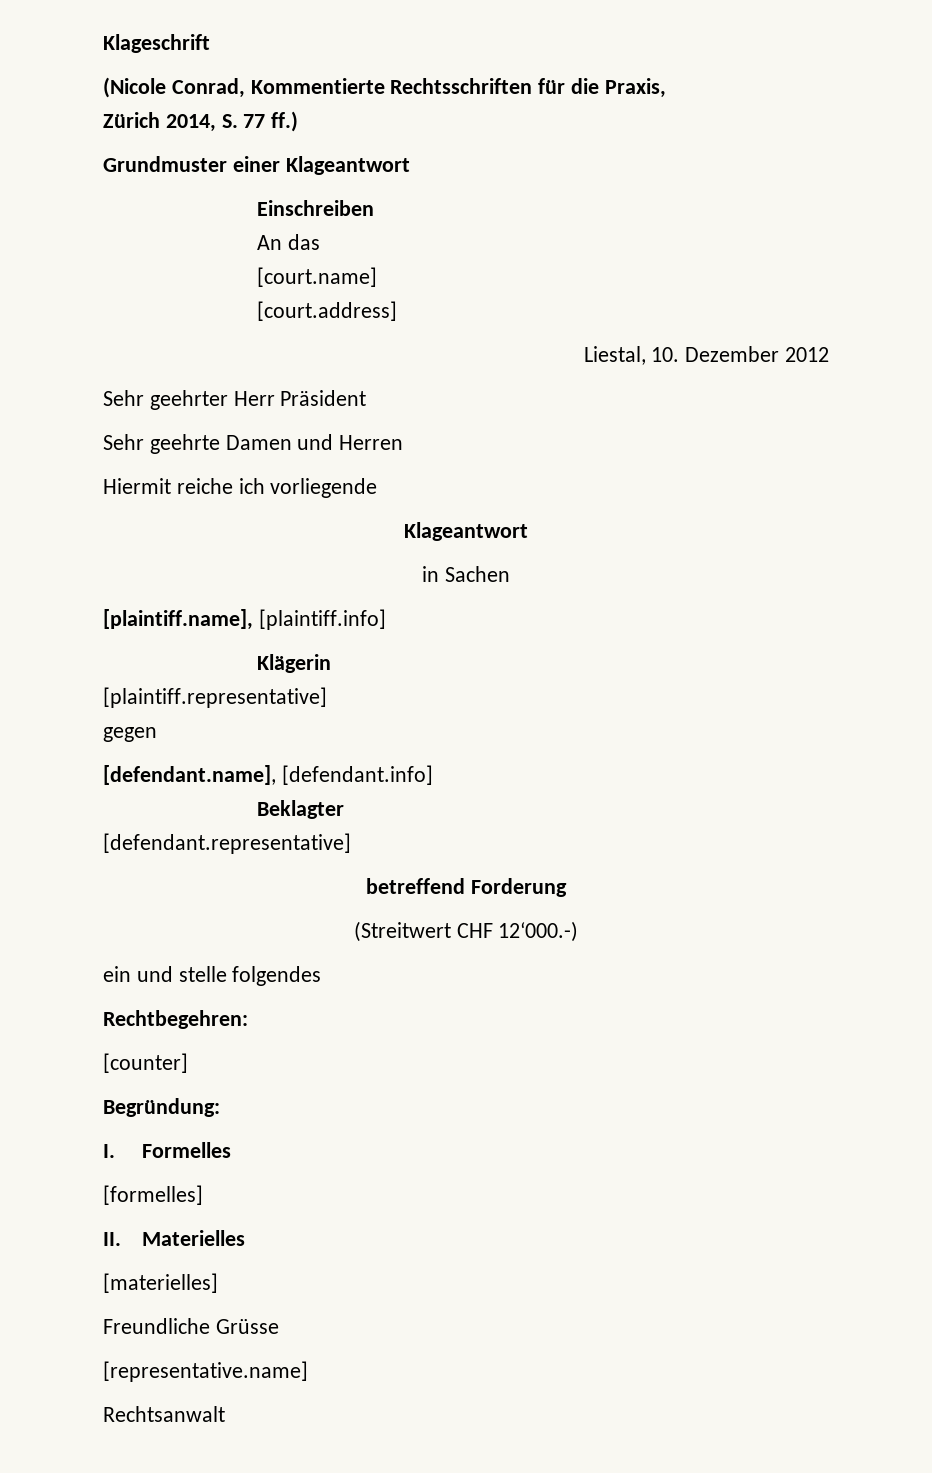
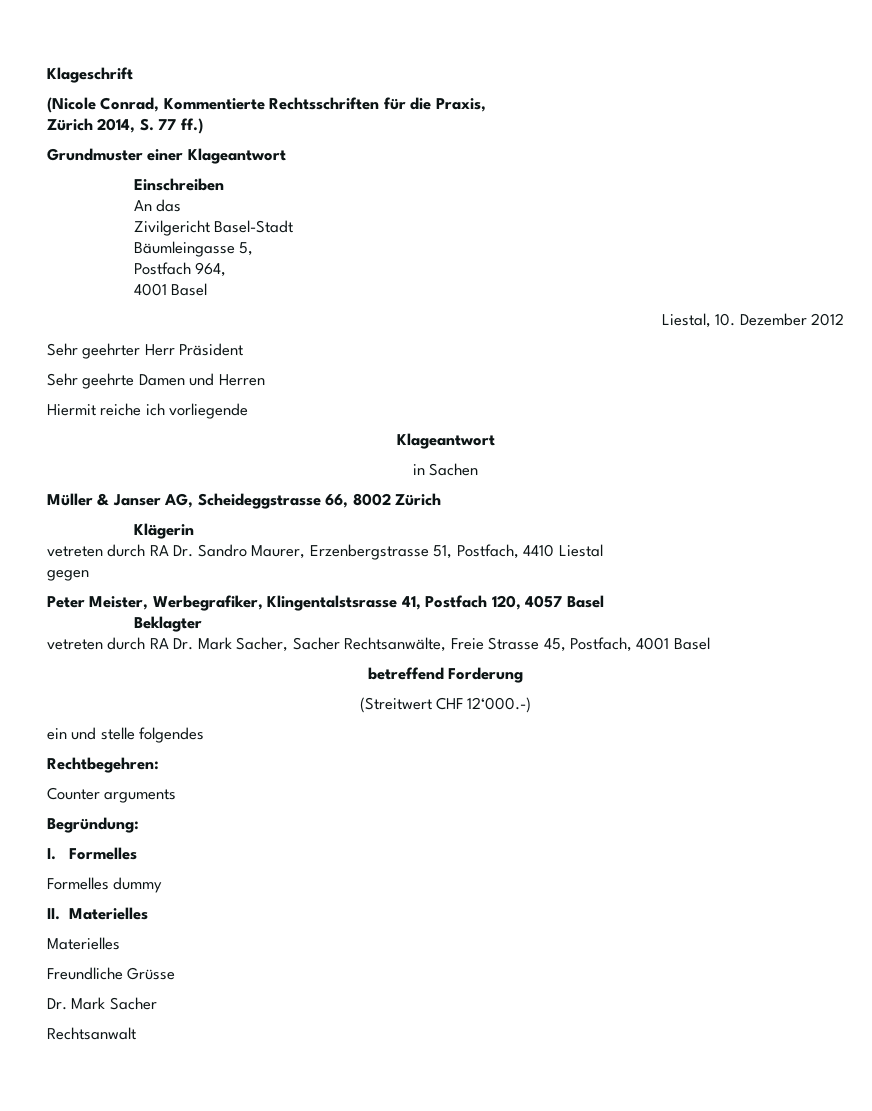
[257,267,378,287] [257,301,398,321] [court.name] // [court.address] -> [133,220,294,236] [133,241,254,257] [133,262,227,277] [133,283,208,296] Zivilgericht Basel-Stadt // Bäumleingasse 5, // Postfach 964, // 4001 Basel
[103,609,386,630] [257,654,332,673] [103,687,327,708] [103,727,157,742] [103,765,433,785] [257,800,345,819] [103,833,351,854] [plaintiff.name], [plaintiff.info] // Klägerin // [plaintiff.representative] // gegen // [defendant.name], [defendant.info] // Beklagter // [defendant.representative] -> [47,493,442,509] [133,523,194,539] [47,544,603,560] [47,570,89,581] [47,595,604,611] [133,616,202,632] [47,637,710,652] Müller & Janser AG, Scheideggstrasse 66, 8002 Zürich // Klägerin // vetreten durch RA Dr. Sandro Maurer, Erzenbergstrasse 51, Postfach, 4410 Liestal // gegen // Peter Meister, Werbegrafiker, Klingentalstsrasse 41, Postfach 120, 4057 Basel // Beklagter // vetreten durch RA Dr. Mark Sacher, Sacher Rechtsanwälte, Freie Strasse 45, Postfach, 4001 Basel
[103,1053,188,1073] [counter] -> [47,787,177,803] Counter arguments
[103,1185,203,1205] [formelles] -> [47,877,163,893] Formelles dummy
[103,1273,218,1293] [materielles] -> [47,937,120,950] Materielles
[103,1361,308,1382] [representative.name] -> [47,997,157,1010] Dr. Mark Sacher

